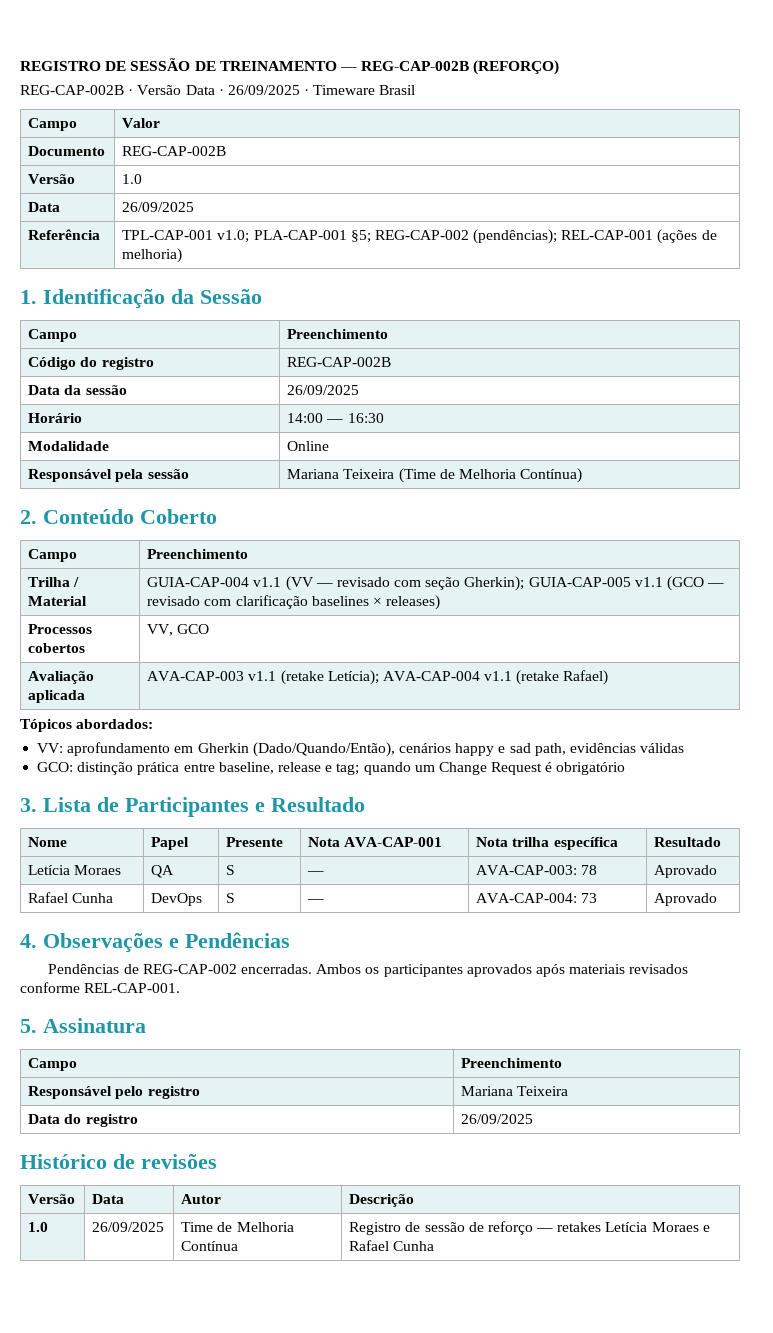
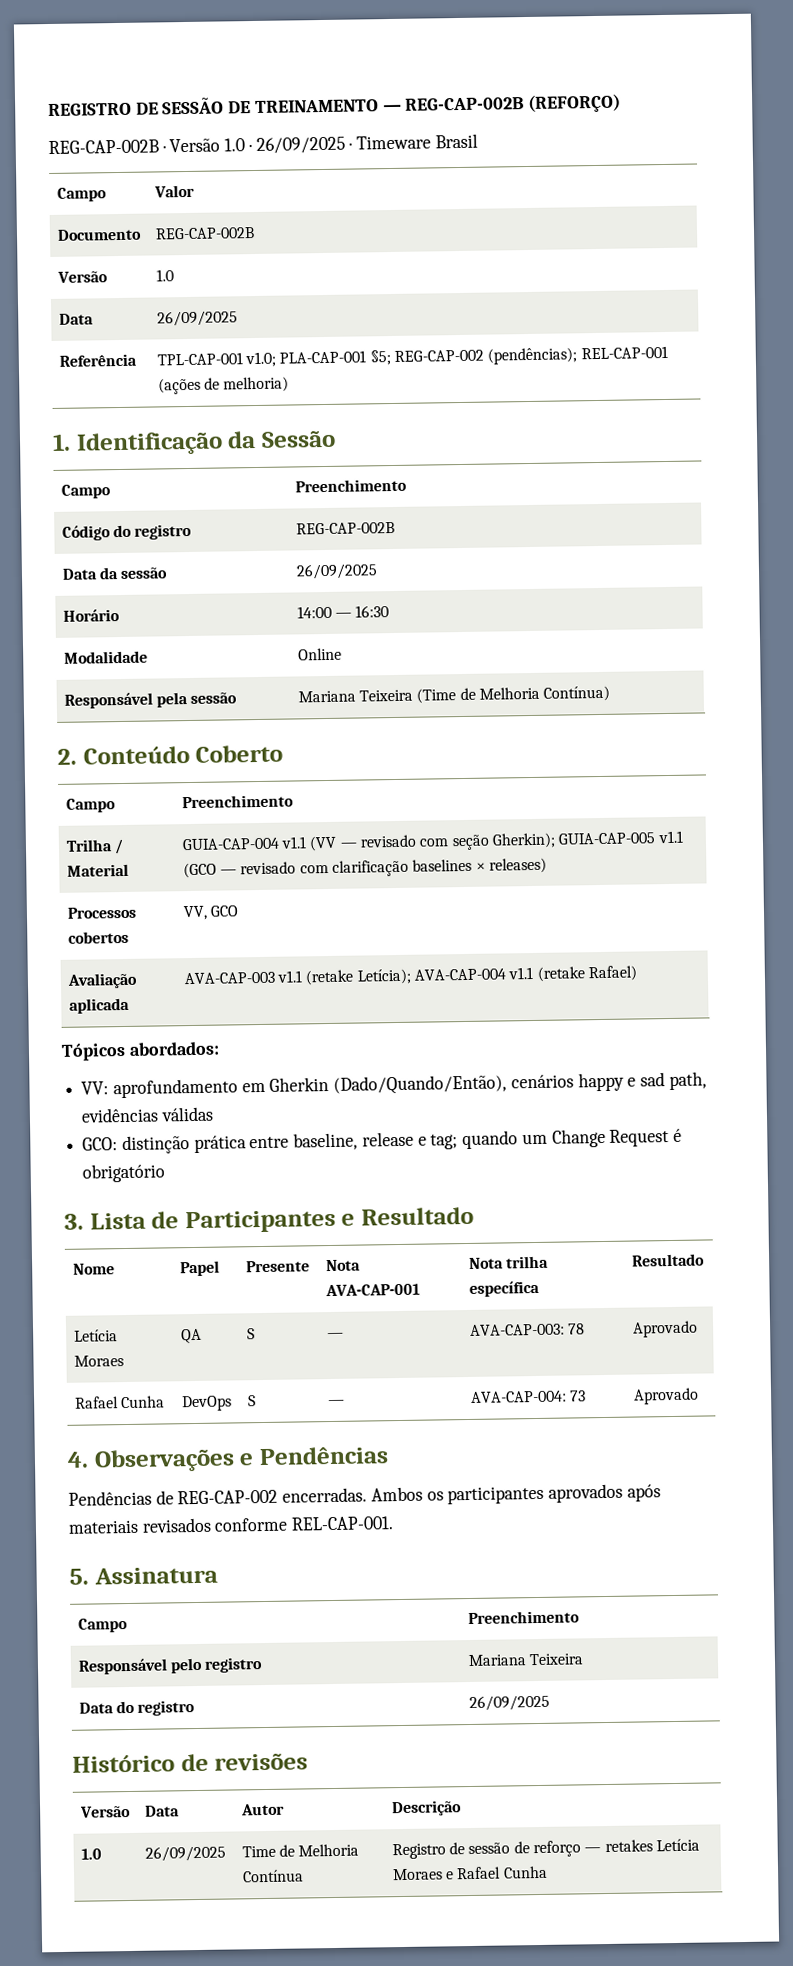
[185,85,215,95] Data -> [224,138,246,152] 1.0

